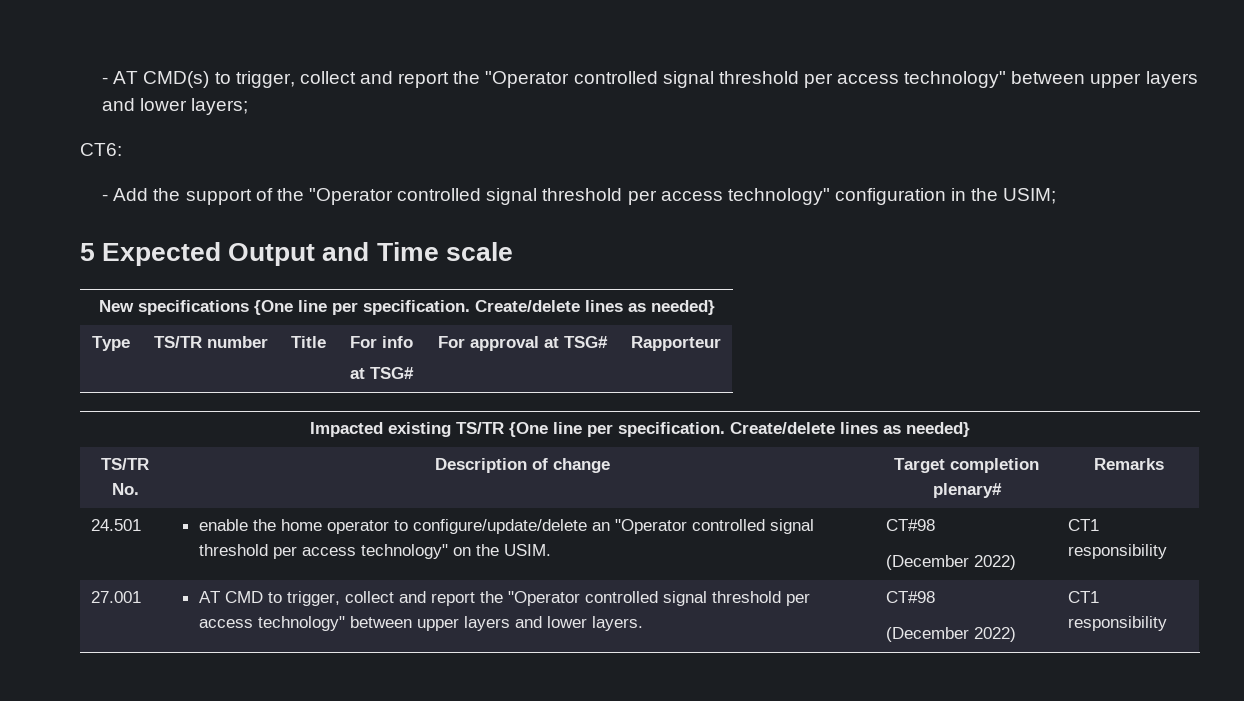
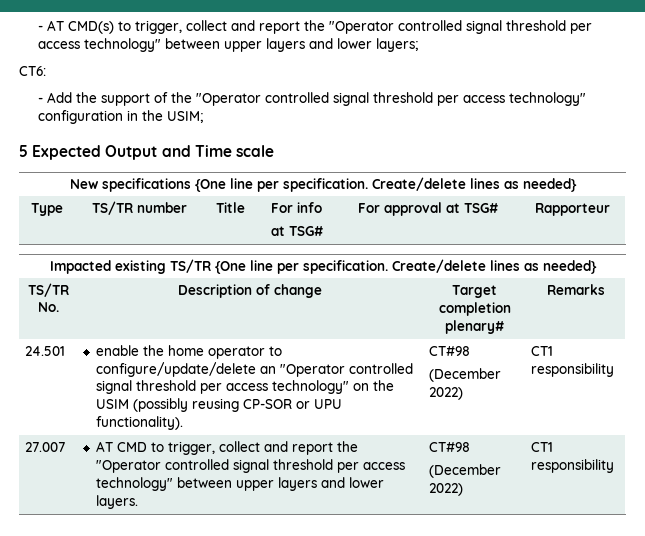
[503,544,551,556] USIM. -> [96,398,343,412] [96,416,184,430] USIM (possibly reusing CP-SOR or UPU functionality).
[91,591,142,603] 27.001 -> [24,442,65,452] 27.007

